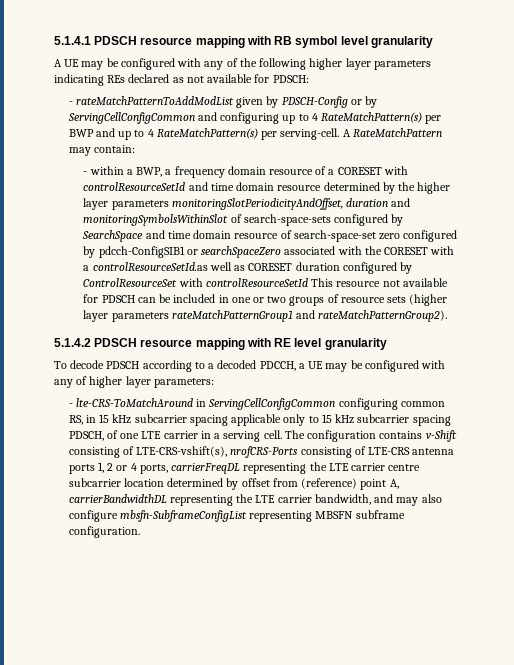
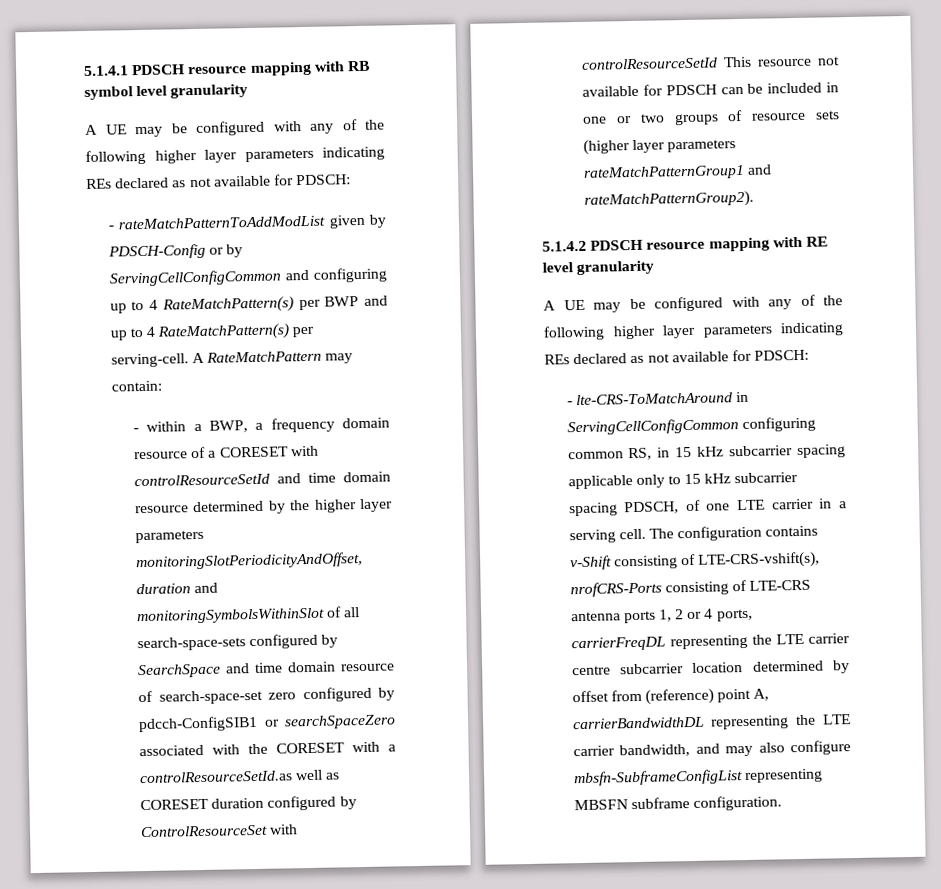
(242, 218) none -> [343,607,361,618] all
[54,360,446,372] [54,376,214,388] To decode PDSCH according to a decoded PDCCH, a UE may be configured with any of higher layer parameters: -> [543,294,843,313] [543,322,844,341] [544,349,810,365] A UE may be configured with any of the following higher layer parameters indicating REs declared as not available for PDSCH:

